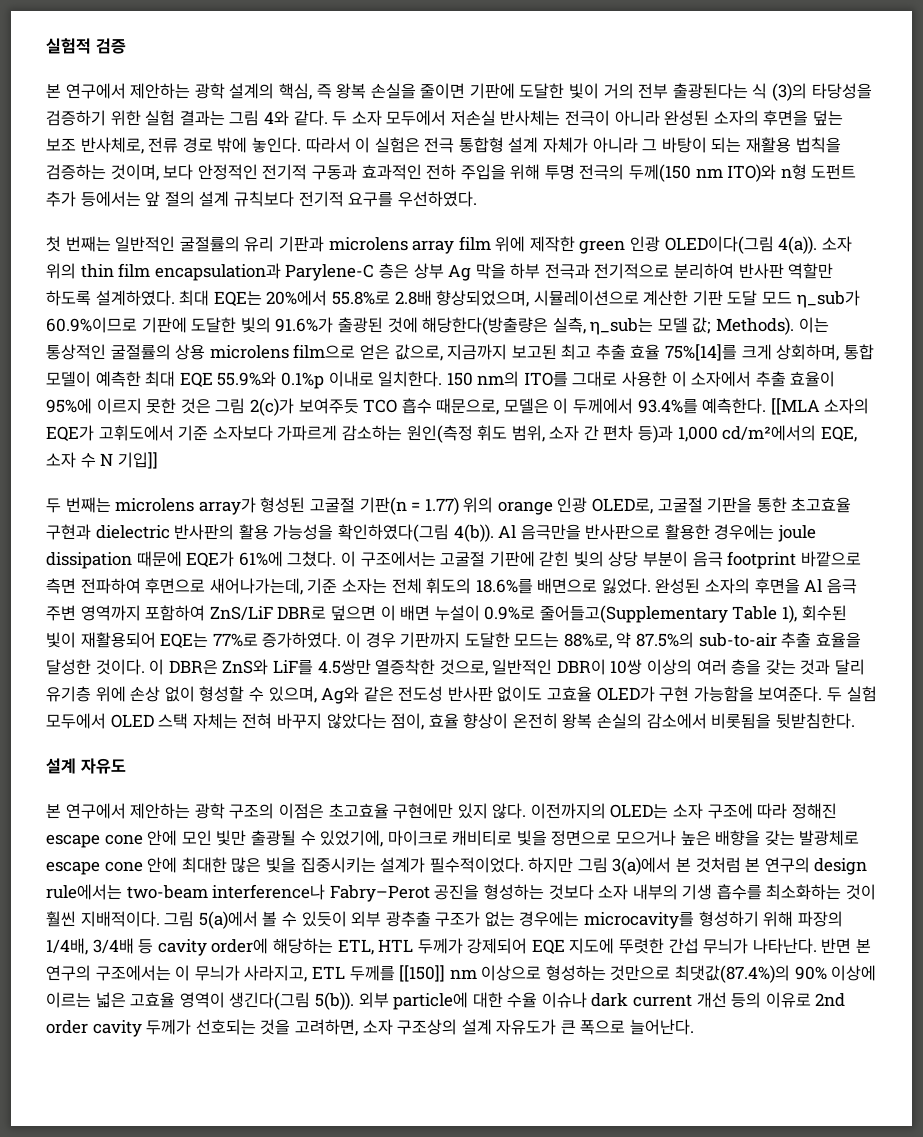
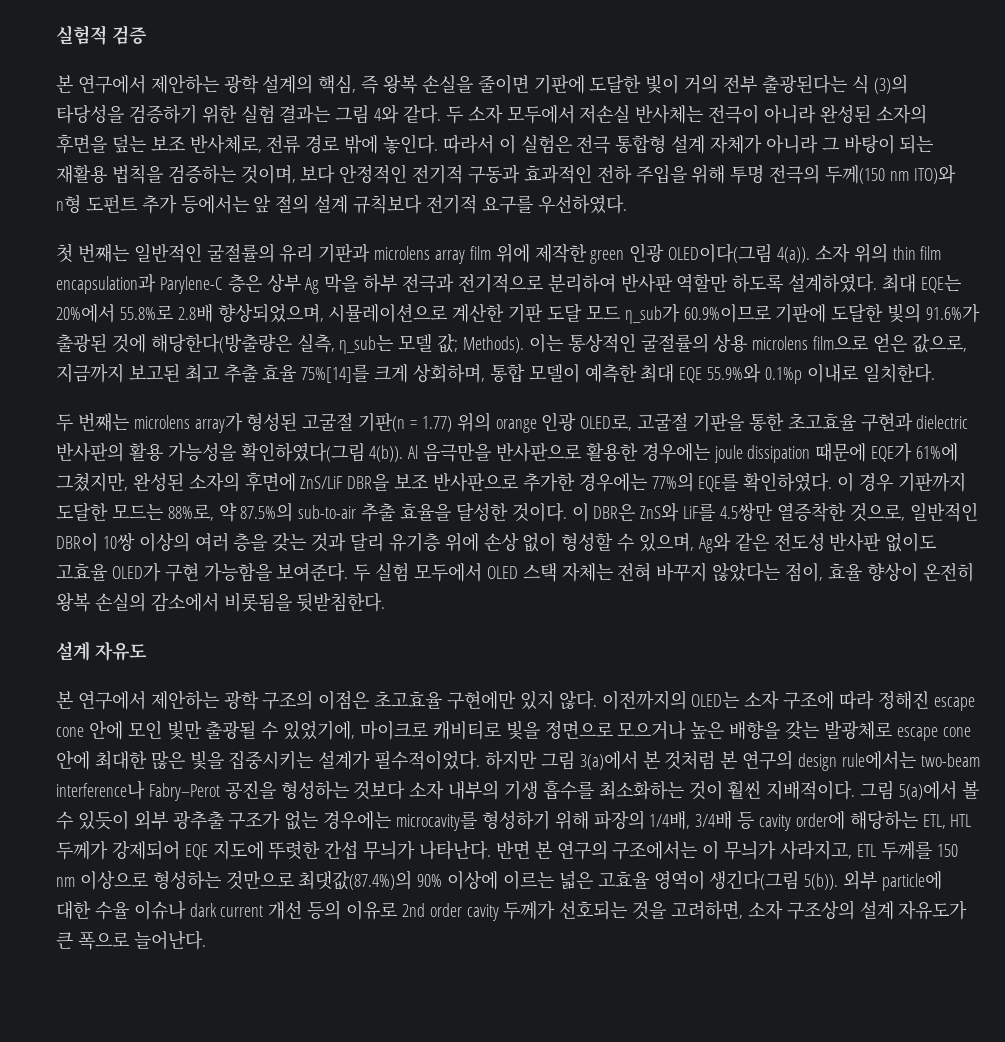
[446,371,836,387] [46,398,870,416] [46,425,857,443] [46,452,158,469] 150 nm의 ITO를 그대로 사용한 이 소자에서 추출 효율이 95%에 이르지 못한 것은 그림 2(c)가 보여주듯 TCO 흡수 때문으로, 모델은 이 두께에서 93.4%를 예측한다. [[MLA 소자의 EQE가 고휘도에서 기준 소자보다 가파르게 감소하는 원인(측정 휘도 범위, 소자 간 편차 등)과 1,000 cd/m²에서의 EQE, 소자 수 N 기입]] -> (935, 373) none
[287,551,861,569] [46,578,857,595] [46,605,847,623] [46,632,342,649] 그쳤다. 이 구조에서는 고굴절 기판에 갇힌 빛의 상당 부분이 음극 footprint 바깥으로 측면 전파하여 후면으로 새어나가는데, 기준 소자는 전체 휘도의 18.6%를 배면으로 잃었다. 완성된 소자의 후면을 Al 음극 주변 영역까지 포함하여 ZnS/LiF DBR로 덮으면 이 배면 누설이 0.9%로 줄어들고(Supplementary Table 1), 회수된 빛이 재활용되어 EQE는 77%로 증가하였다. -> [56,472,833,492] 그쳤지만, 완성된 소자의 후면에 ZnS/LiF DBR을 보조 반사판으로 추가한 경우에는 77%의 EQE를 확인하였다.
[399,965,446,982] [[150]] -> [936,844,958,857] 150

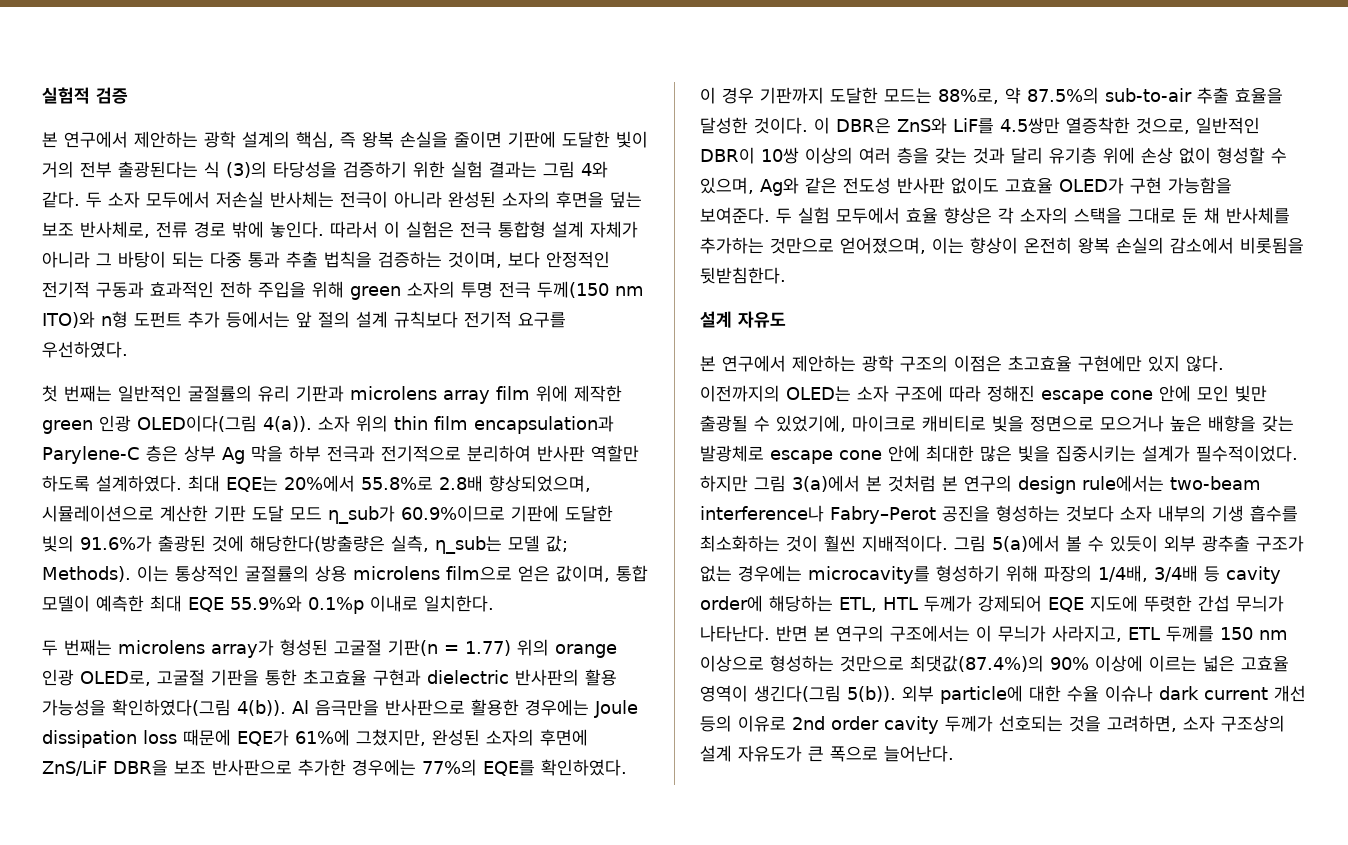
[56,165,107,184] 재활용 -> [210,251,318,268] 다중 통과 추출
[730,164,821,184] 투명 전극의 -> [350,281,531,300] green 소자의 투명 전극
[911,334,967,353] [56,363,486,383] 값으로, 지금까지 보고된 최고 추출 효율 75%[14]를 크게 상회하며, -> [556,565,610,582] 값이며,
[713,445,811,463] joule dissipation -> [594,700,638,718] [42,730,177,748] Joule dissipation loss
[486,562,862,582] OLED 스택 자체는 전혀 바꾸지 않았다는 점이, 효율 -> [906,207,1290,224] [700,237,964,254] 효율 향상은 각 소자의 스택을 그대로 둔 채 반사체를 추가하는 것만으로 얻어졌으며, 이는

